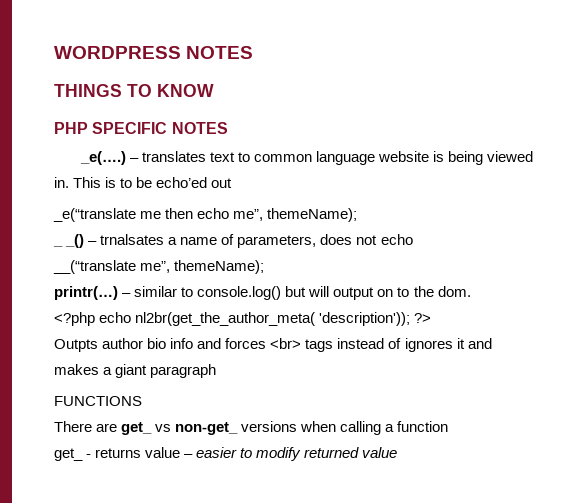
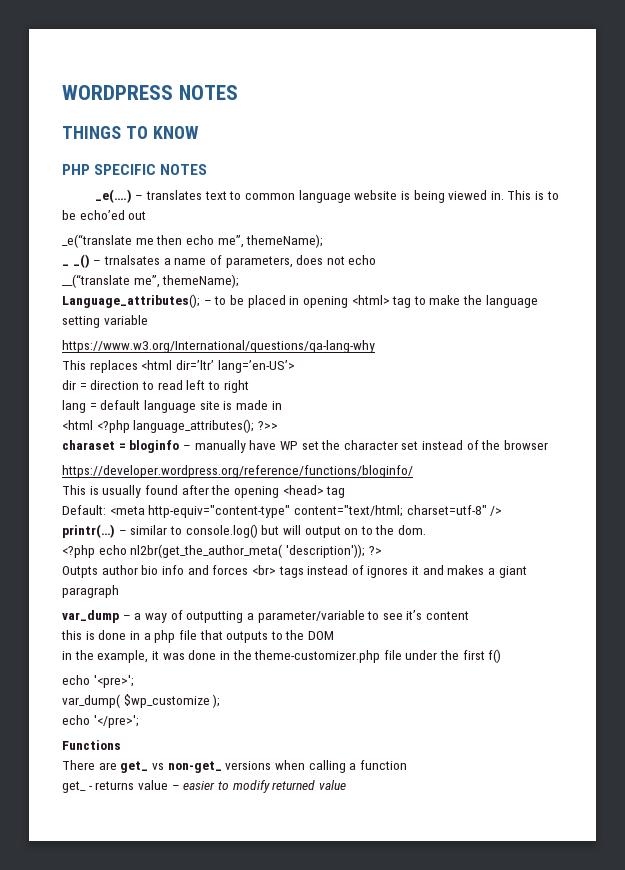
(265, 267) none -> [62,294,538,308] [62,315,148,328] [62,340,375,353] [62,360,295,373] [62,380,249,393] [62,400,282,413] [62,419,278,433] [62,440,549,453] [62,465,413,478] [62,485,346,498] [62,505,503,518] // Language_attributes(); – to be placed in opening <html> tag to make the language setting variable // https://www.w3.org/International/questions/qa-lang-why // This replaces <html dir=’ltr’ lang=’en-US’> // dir = direction to read left to right // lang = default language site is made in // <html <?php language_attributes(); ?>> // charaset = bloginfo – manually have WP set the character set instead of the browser // https://developer.wordpress.org/reference/functions/bloginfo/ // This is usually found after the opening <head> tag // Default: <meta http-equiv="content-type" content="text/html; charset=utf-8" />
[54,396,142,406] FUNCTIONS -> [62,610,470,623] [61,630,335,643] [62,649,502,663] [62,675,134,688] [62,694,221,708] [62,715,139,728] [62,740,121,750] var_dump – a way of outputting a parameter/variable to see it’s content // this is done in a php file that outputs to the DOM // in the example, it was done in the theme-customizer.php file under the first f() // echo '<pre>'; // var_dump( $wp_customize ); // echo '</pre>'; // Functions

